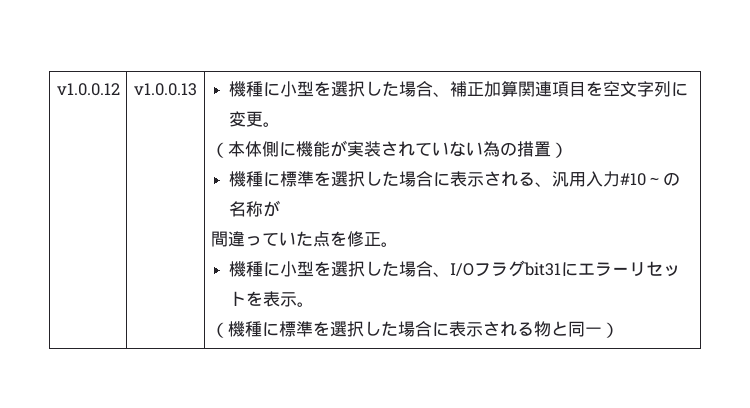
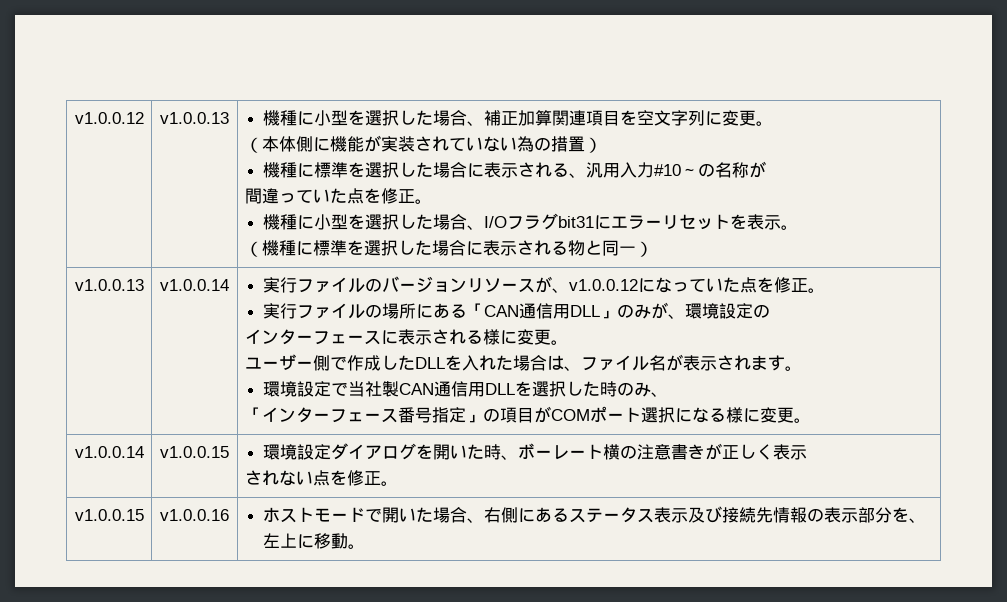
(619, 330) none -> [74,279,144,291] [160,279,229,291] [263,276,826,293] [263,302,771,319] [244,329,568,345] [244,354,802,371] [263,381,669,397] [244,406,811,423] [74,446,144,458] [160,446,229,458] [263,443,808,460] [244,470,398,486] [74,509,144,521] [160,509,229,521] [263,506,927,523] [263,533,366,549] // v1.0.0.13 | v1.0.0.14 | 実行ファイルのバージョンリソースが、v1.0.0.12になっていた点を修正。 // 実行ファイルの場所にある「CAN通信用DLL」のみが、環境設定の // インターフェースに表示される様に変更。 // ユーザー側で作成したDLLを入れた場合は、ファイル名が表示されます。 // 環境設定で当社製CAN通信用DLLを選択した時のみ、 // 「インターフェース番号指定」の項目がCOMポート選択になる様に変更。 // v1.0.0.14 | v1.0.0.15 | 環境設定ダイアログを開いた時、ボーレート横の注意書きが正しく表示 // されない点を修正。 // v1.0.0.15 | v1.0.0.16 | ホストモードで開いた場合、右側にあるステータス表示及び接続先情報の表示部分を、左上に移動。

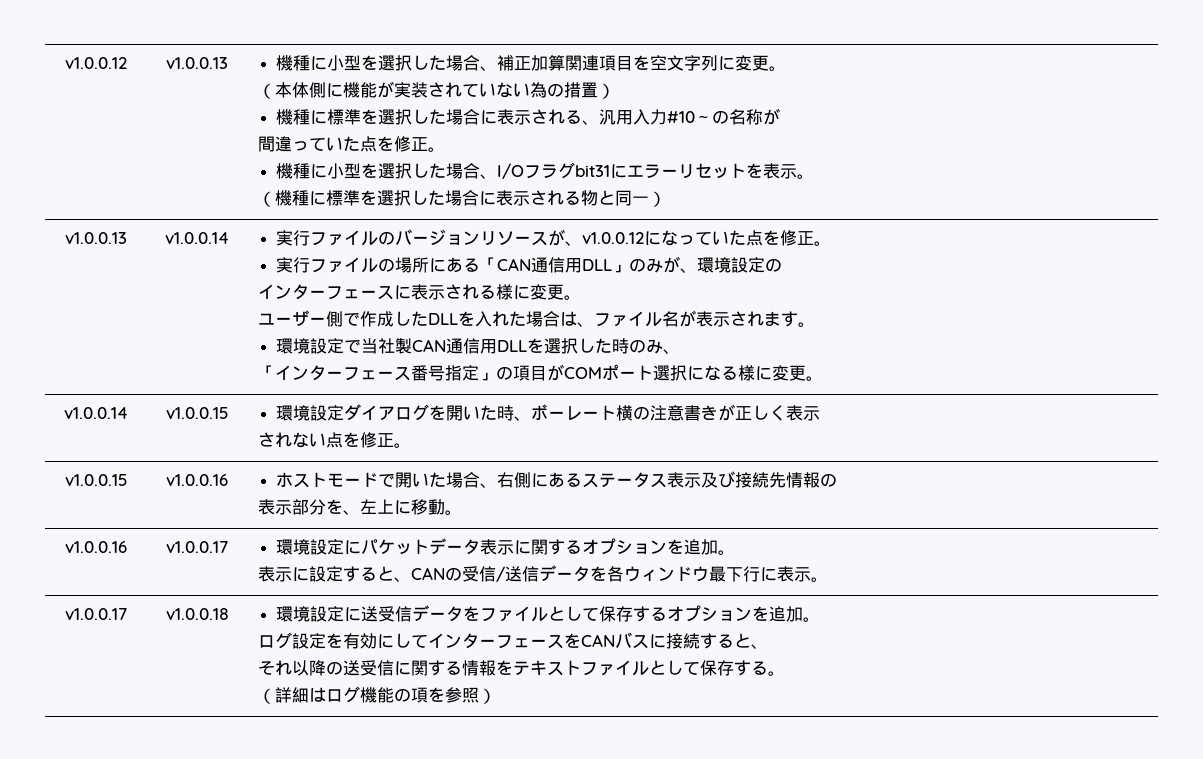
(825, 515) none -> (838, 480) //
(366, 546) none -> [65,541,127,554] [166,541,228,554] [276,538,736,555] [257,565,828,582] [65,608,127,621] [165,608,229,621] [276,605,821,622] [257,632,768,649] [257,660,785,676] [257,686,496,704] // v1.0.0.16 | v1.0.0.17 | 環境設定にパケットデータ表示に関するオプションを追加。 // 表示に設定すると、CANの受信/送信データを各ウィンドウ最下行に表示。 // v1.0.0.17 | v1.0.0.18 | 環境設定に送受信データをファイルとして保存するオプションを追加。 // ログ設定を有効にしてインターフェースをCANバスに接続すると、 // それ以降の送受信に関する情報をテキストファイルとして保存する。 // （詳細はログ機能の項を参照）

